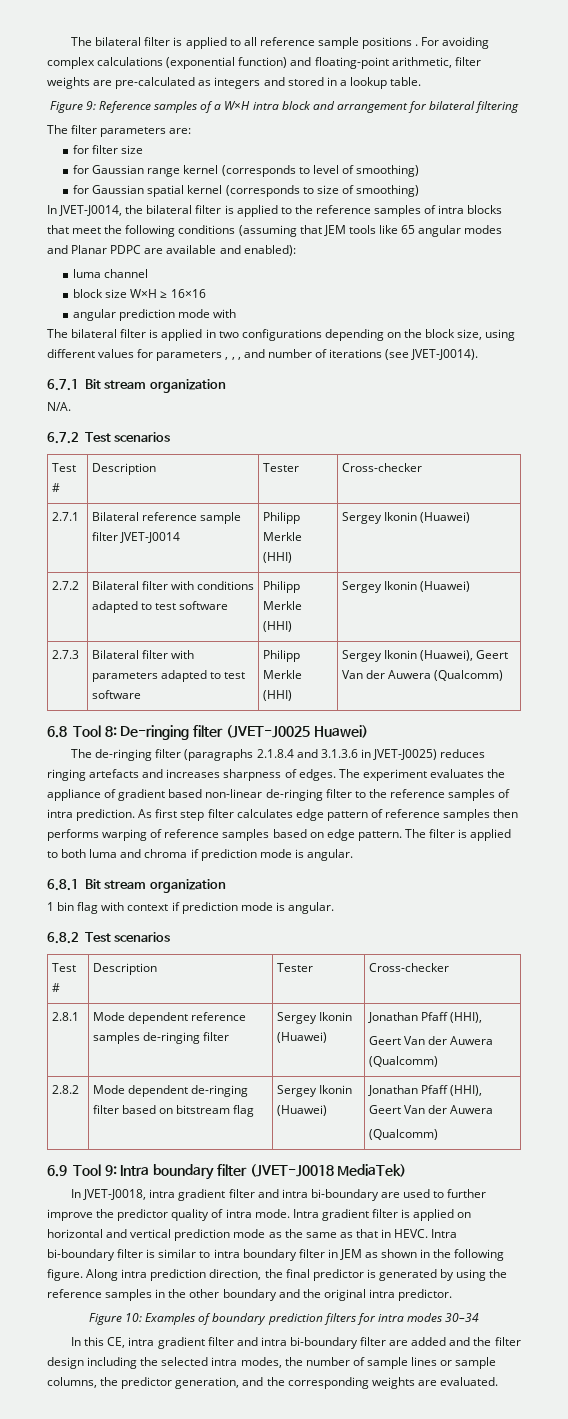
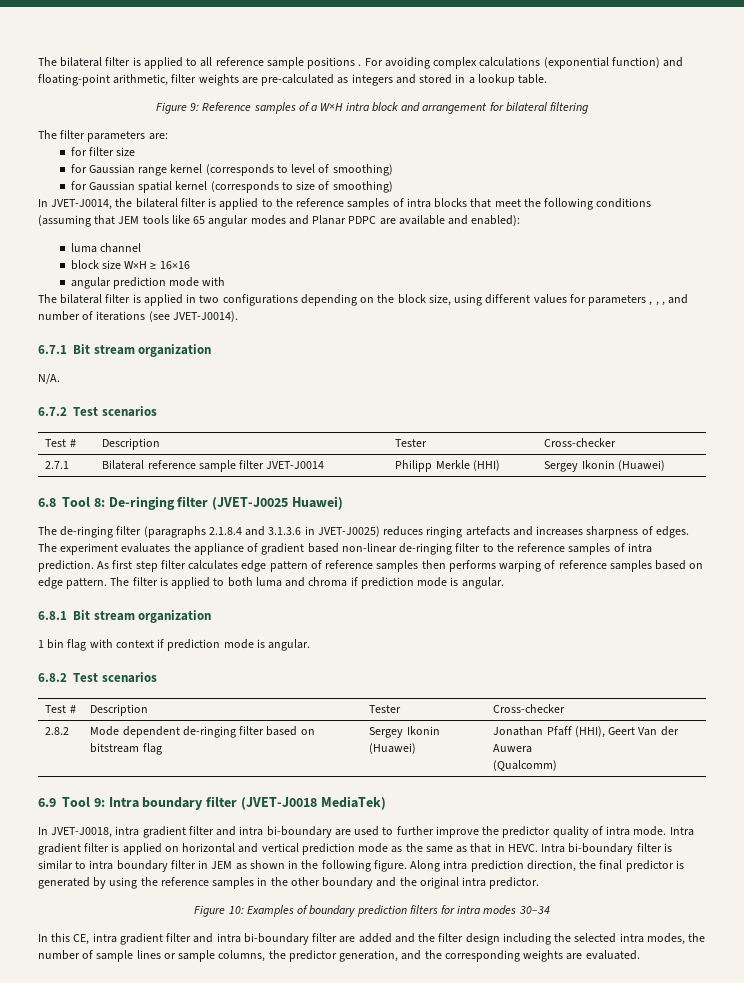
[51,581,79,590] [91,581,255,590] [91,601,229,613] [262,581,300,593] [262,601,302,610] [262,621,292,632] [341,581,470,593] [51,650,79,659] [91,650,194,659] [91,670,246,682] [91,690,141,699] [262,650,300,662] [262,670,302,679] [262,690,292,701] [341,650,509,662] [341,670,504,681] // 2.7.2 | Bilateral filter with conditions adapted to test software | Philipp Merkle (HHI) | Sergey Ikonin (Huawei) // 2.7.3 | Bilateral filter with parameters adapted to test software | Philipp Merkle (HHI) | Sergey Ikonin (Huawei), Geert Van der Auwera (Qualcomm) -> (665, 465) none
[51,1012,79,1021] [92,1012,246,1024] [92,1032,229,1044] [276,1012,352,1024] [276,1032,327,1043] [367,1012,482,1023] [368,1036,494,1045] [368,1056,438,1067] // 2.8.1 | Mode dependent reference samples de-ringing filter | Sergey Ikonin (Huawei) | Jonathan Pfaff (HHI), // Geert Van der Auwera (Qualcomm) -> (566, 708) none

